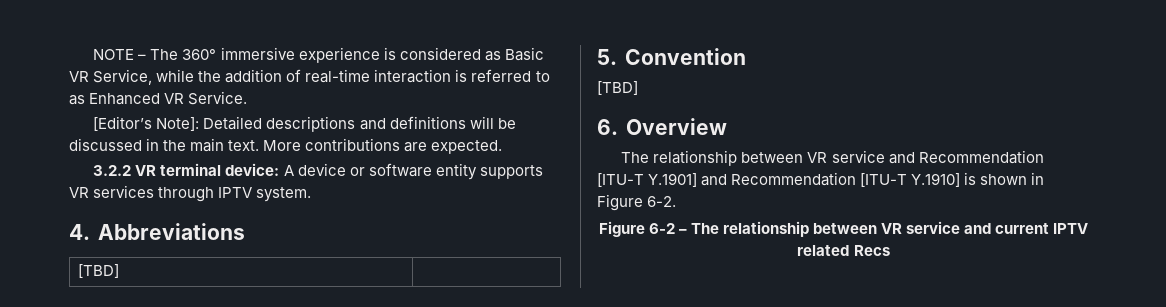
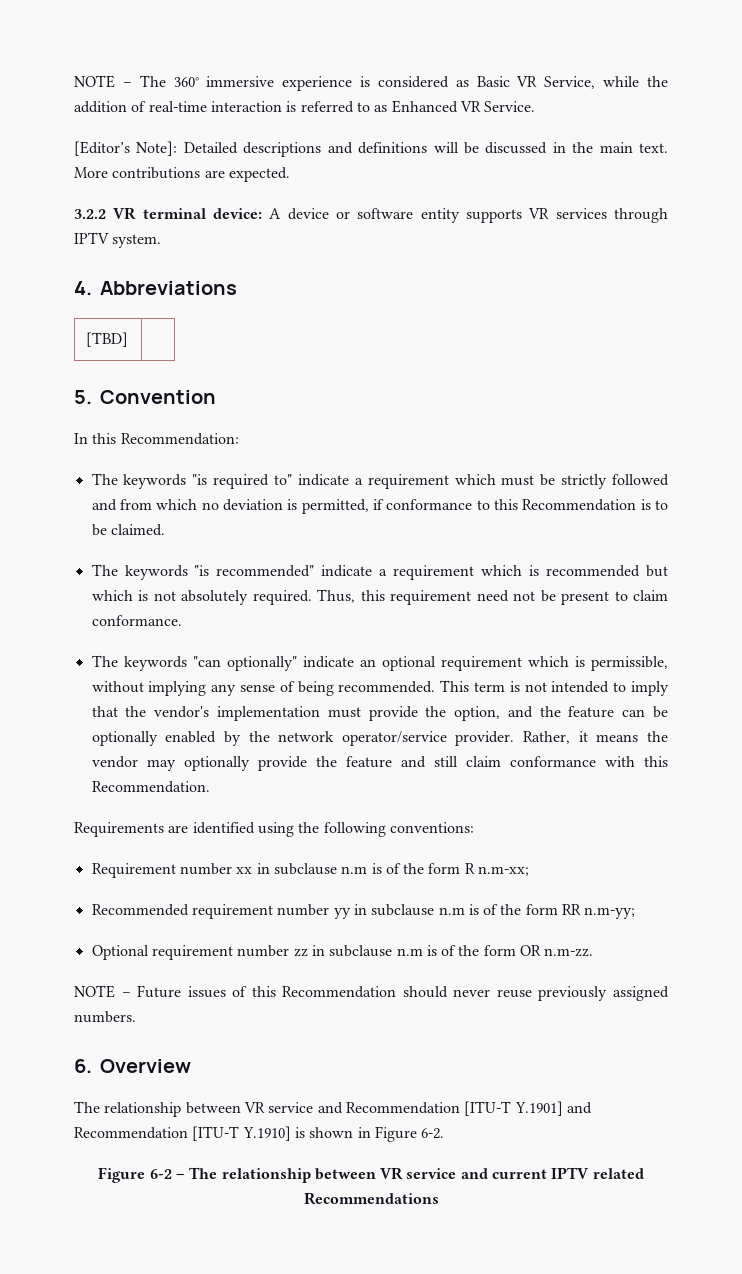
[597,81,638,95] [TBD] -> [74,433,239,445] [91,473,670,489] [91,499,668,514] [91,524,165,536] [91,564,668,580] [91,589,668,605] [91,615,182,626] [91,655,669,671] [91,680,669,696] [91,706,668,721] [91,731,668,746] [91,756,668,771] [91,781,210,793] [74,822,474,837] [91,863,530,878] [91,904,636,919] [91,945,594,960] [74,985,669,1001] [74,1011,136,1023] In this Recommendation: // The keywords "is required to" indicate a requirement which must be strictly followed and from which no deviation is permitted, if conformance to this Recommendation is to be claimed. // The keywords "is recommended" indicate a requirement which is recommended but which is not absolutely required. Thus, this requirement need not be present to claim conformance. // The keywords "can optionally" indicate an optional requirement which is permissible, without implying any sense of being recommended. This term is not intended to imply that the vendor's implementation must provide the option, and the feature can be optionally enabled by the network operator/service provider. Rather, it means the vendor may optionally provide the feature and still claim conformance with this Recommendation. // Requirements are identified using the following conventions: // Requirement number xx in subclause n.m is of the form R n.m-xx; // Recommended requirement number yy in subclause n.m is of the form RR n.m-yy; // Optional requirement number zz in subclause n.m is of the form OR n.m-zz. // NOTE – Future issues of this Recommendation should never reuse previously assigned numbers.
[853,245,890,256] Recs -> [303,1192,439,1205] Recommendations

